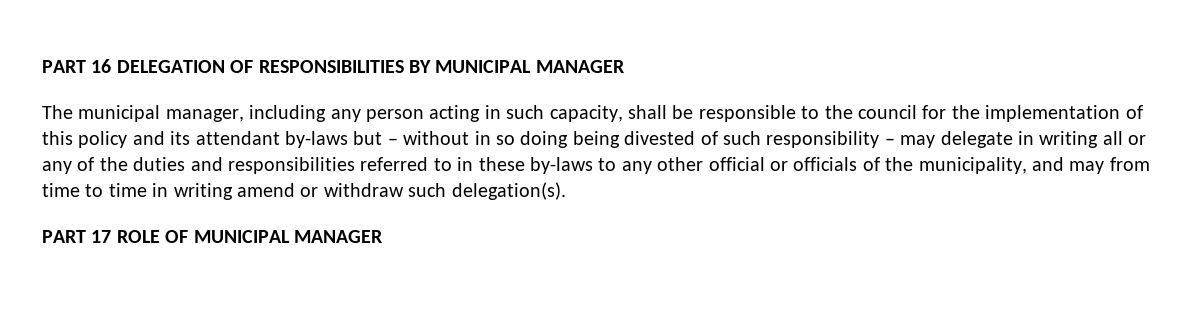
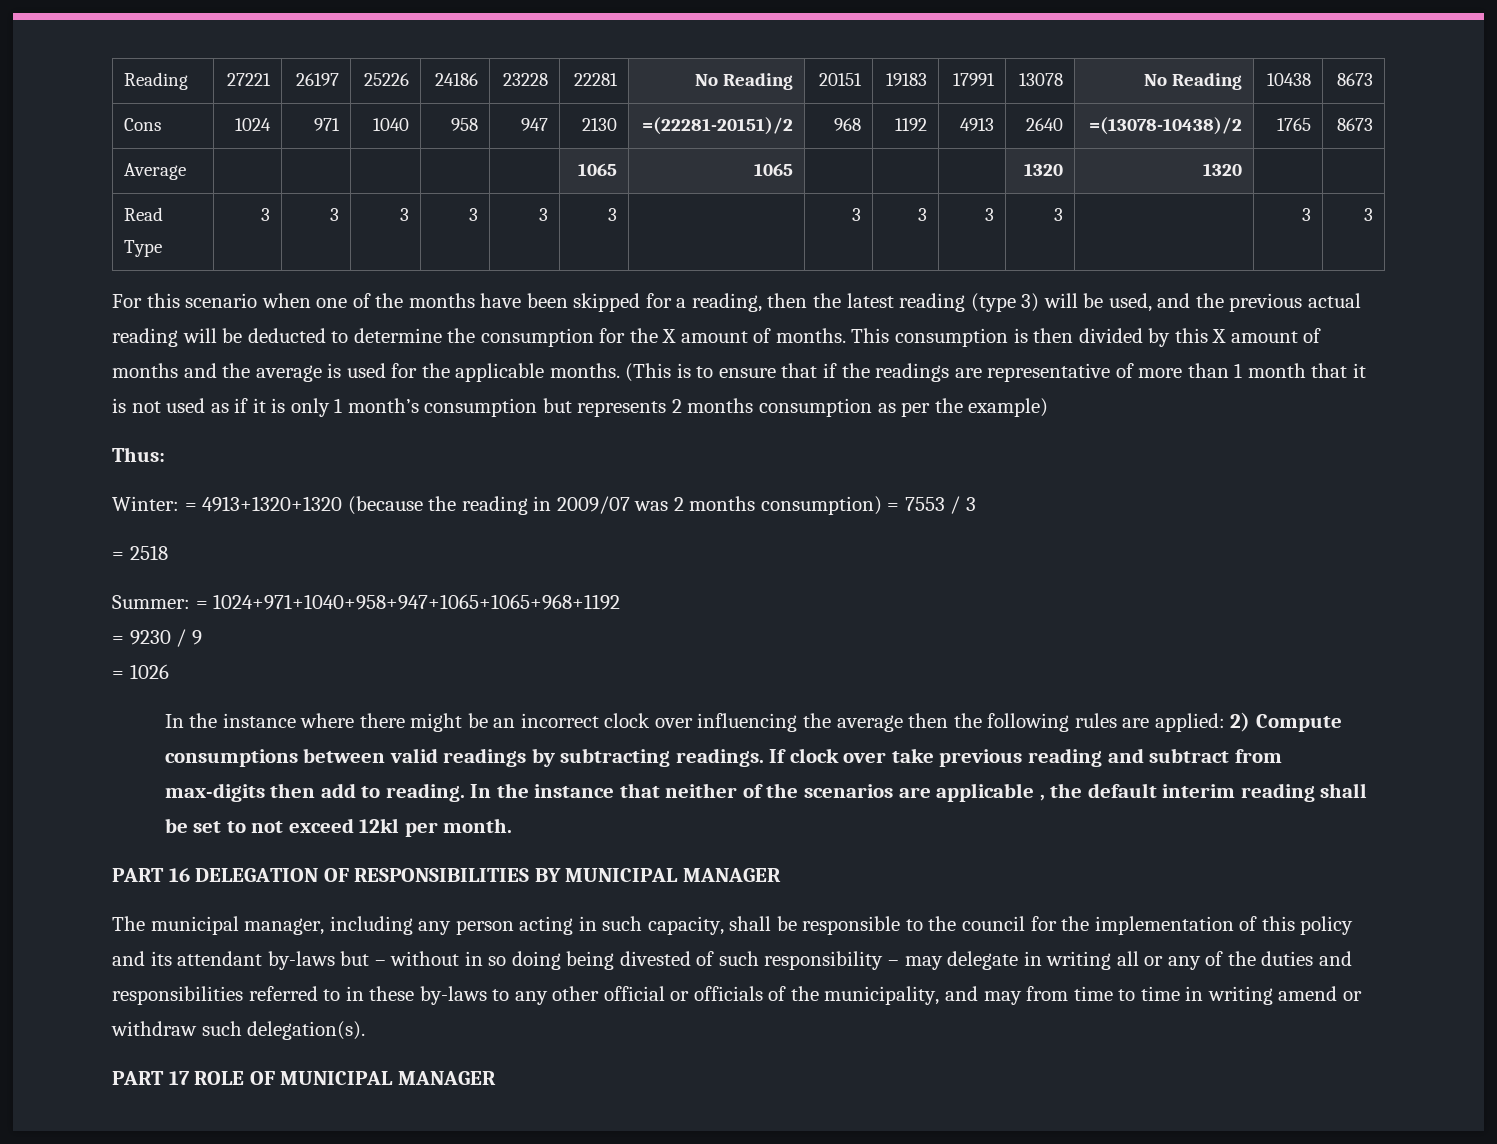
(42, 66) none -> [124,72,189,90] [226,73,271,86] [295,73,339,86] [363,73,409,86] [434,73,478,86] [502,73,548,86] [573,73,618,86] [694,73,793,90] [818,73,862,86] [885,73,927,86] [952,73,995,86] [1018,73,1063,86] [1143,73,1242,90] [1266,73,1311,86] [1336,73,1373,86] [124,118,162,131] [234,118,271,131] [313,118,340,131] [372,118,409,131] [450,118,478,131] [520,118,548,131] [581,118,617,131] [641,117,793,135] [833,118,861,131] [894,118,927,131] [959,118,994,131] [1025,118,1063,131] [1088,117,1242,135] [1276,118,1311,131] [1336,118,1373,131] [124,163,187,180] [577,163,617,176] [753,163,793,176] [1023,163,1063,176] [1202,163,1242,176] [124,207,164,221] [124,240,163,257] [260,208,270,221] [329,208,339,221] [399,208,409,221] [468,208,478,221] [538,208,548,221] [607,208,617,221] [851,208,861,221] [917,208,927,221] [984,208,994,221] [1053,208,1063,221] [1301,208,1311,221] [1363,208,1373,221] [112,293,1361,312] [112,328,1322,347] [112,363,1366,382] [112,398,1049,417] [112,447,165,462] [112,496,977,515] [112,545,168,560] [112,594,621,610] [112,629,202,647] [112,664,169,679] [164,712,1342,732] [164,748,1282,767] [164,783,1368,802] [164,818,513,837] Reading | 27221 | 26197 | 25226 | 24186 | 23228 | 22281 | No Reading | 20151 | 19183 | 17991 | 13078 | No Reading | 10438 | 8673 // Cons | 1024 | 971 | 1040 | 958 | 947 | 2130 | =(22281-20151)/2 | 968 | 1192 | 4913 | 2640 | =(13078-10438)/2 | 1765 | 8673 // Average | | | | | | 1065 | 1065 | | | | 1320 | 1320 | | // Read Type | 3 | 3 | 3 | 3 | 3 | 3 | | 3 | 3 | 3 | 3 | | 3 | 3 // For this scenario when one of the months have been skipped for a reading, then the latest reading (type 3) will be used, and the previous actual reading will be deducted to determine the consumption for the X amount of months. This consumption is then divided by this X amount of months and the average is used for the applicable months. (This is to ensure that if the readings are representative of more than 1 month that it is not used as if it is only 1 month’s consumption but represents 2 months consumption as per the example) // Thus: // Winter: = 4913+1320+1320 (because the reading in 2009/07 was 2 months consumption) = 7553 / 3 // = 2518 // Summer: = 1024+971+1040+958+947+1065+1065+968+1192 // = 9230 / 9 // = 1026 // In the instance where there might be an incorrect clock over influencing the average then the following rules are applied: 2) Compute consumptions between valid readings by subtracting readings. If clock over take previous reading and subtract from max-digits then add to reading. In the instance that neither of the scenarios are applicable , the default interim reading shall be set to not exceed 12kl per month. //

